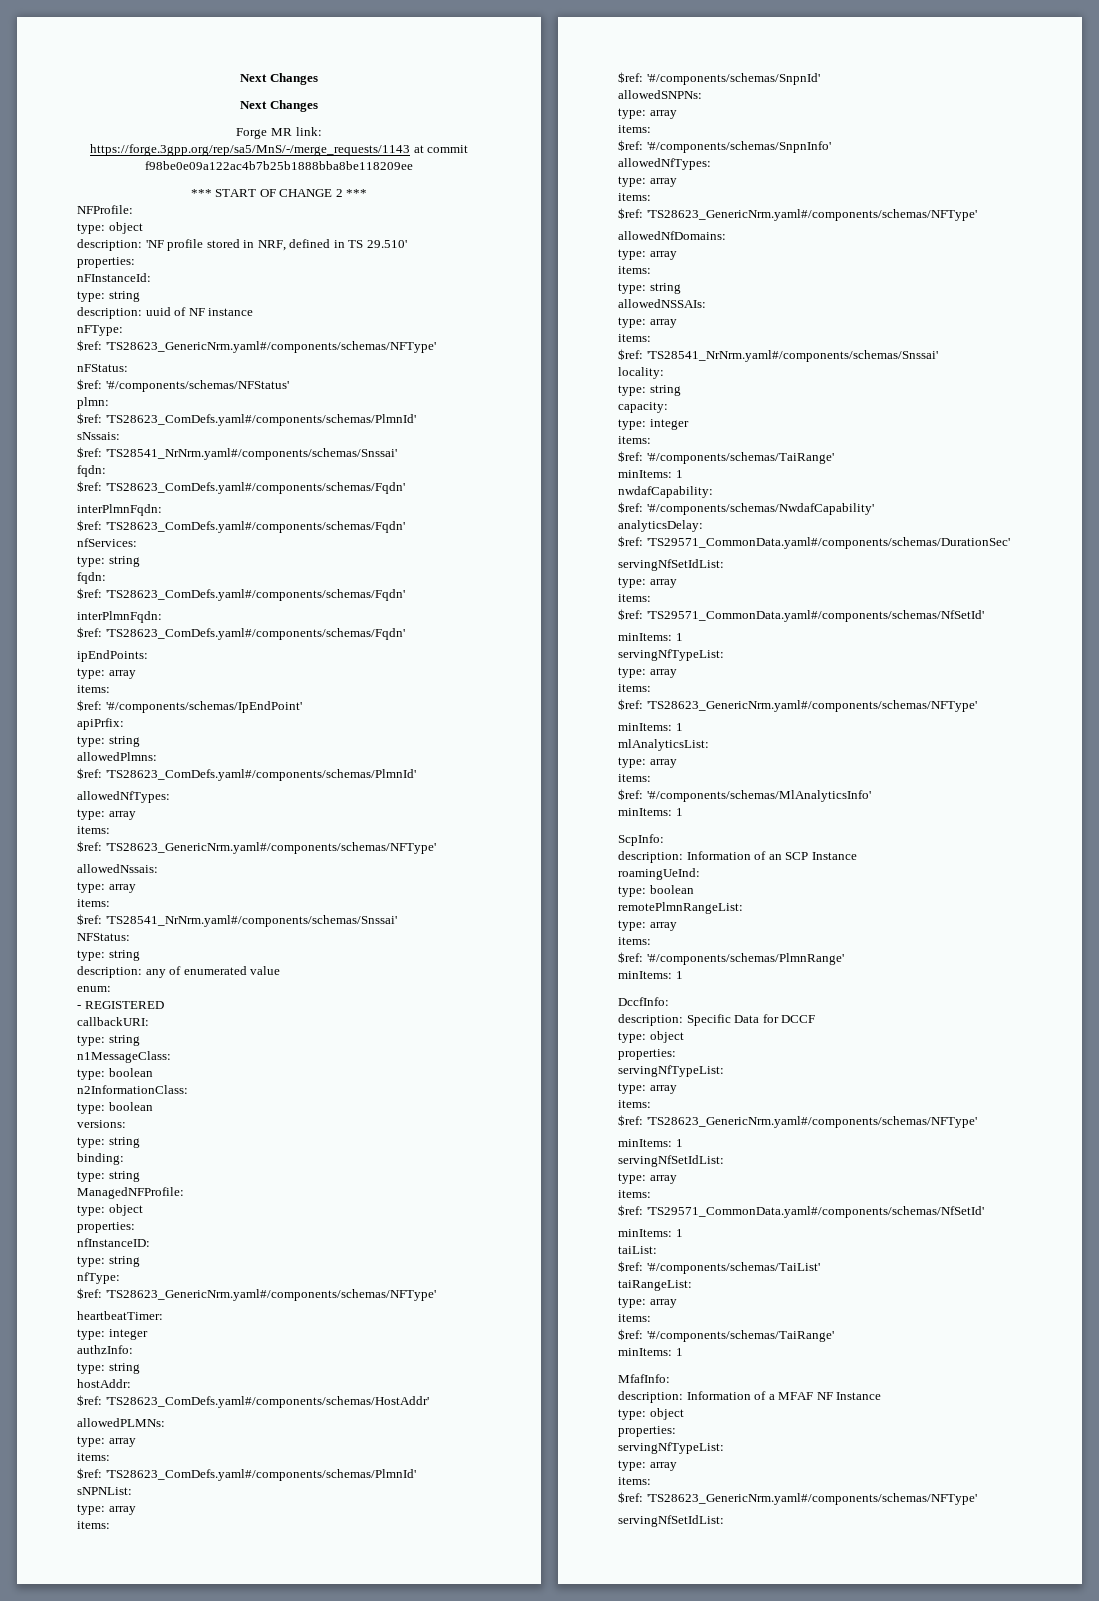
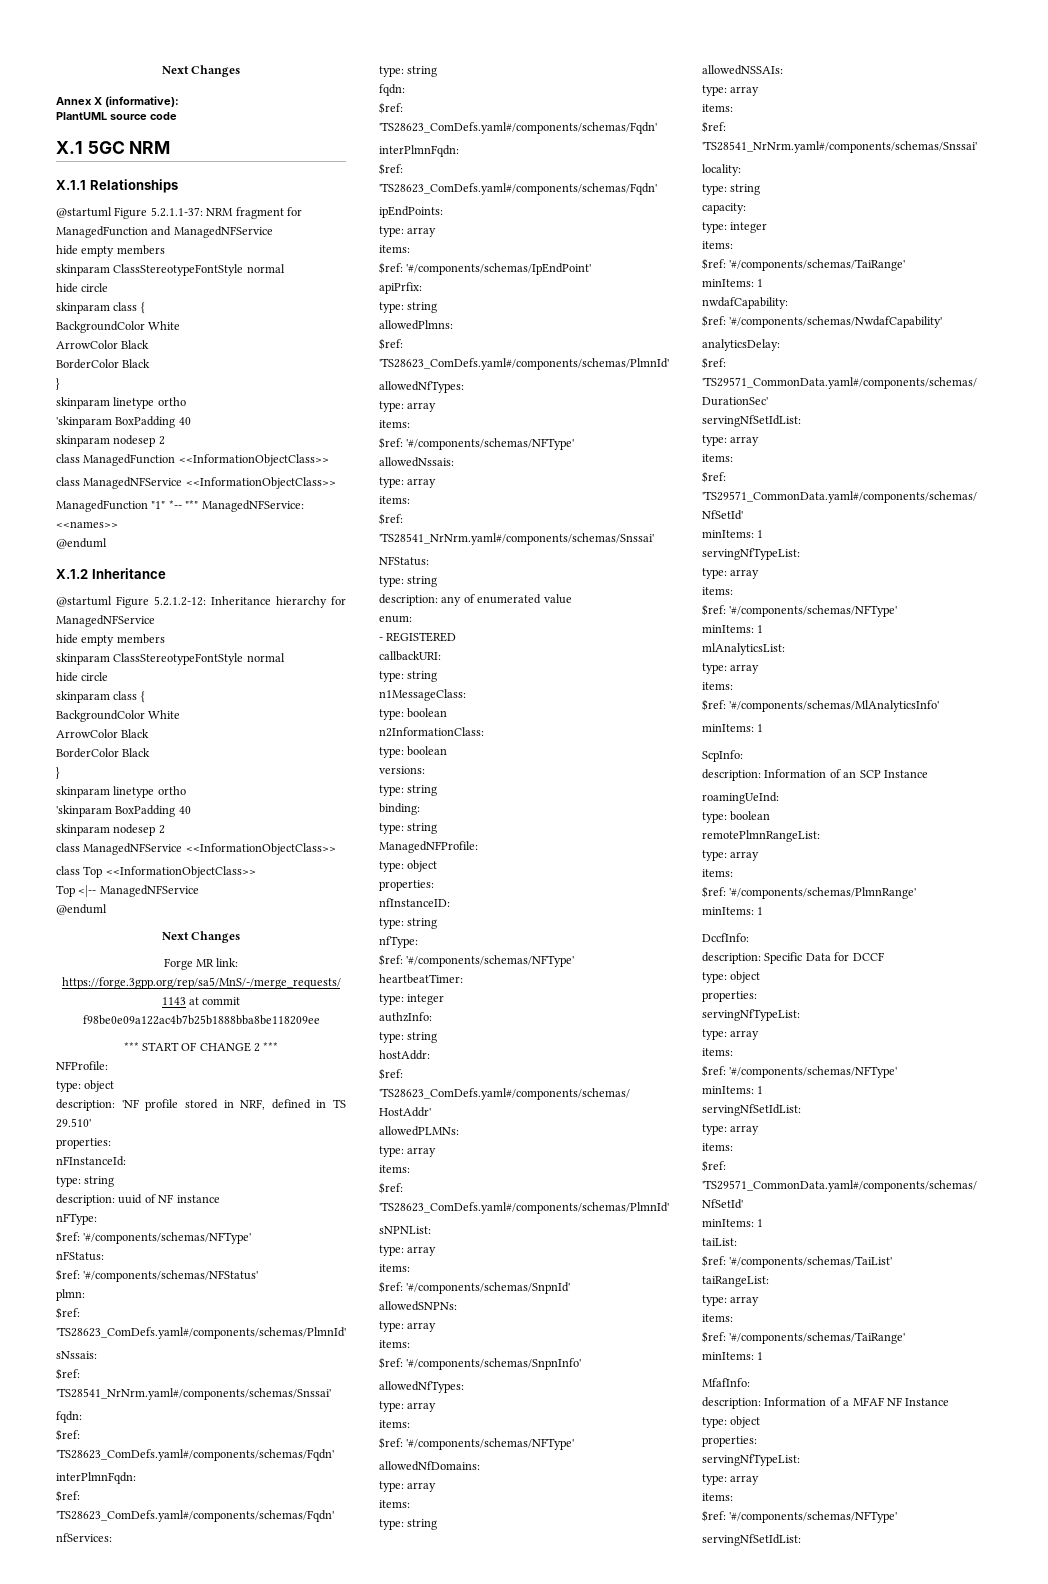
[240,73,318,85] Next Changes -> [161,65,241,77] [56,96,179,107] [56,112,177,120] [56,141,171,154] [56,179,178,193] [56,207,302,219] [56,226,273,238] [56,245,165,257] [56,264,285,276] [56,283,109,293] [56,302,145,314] [56,321,181,333] [56,340,150,349] [56,359,151,369] [56,378,60,390] [56,397,186,409] [56,416,191,428] [56,435,165,447] [56,454,329,466] [56,477,336,489] [56,500,304,512] [56,521,118,528] [56,538,107,549] [56,568,166,579] [56,596,346,608] [56,615,155,627] [56,634,165,646] [56,653,285,665] [56,672,109,682] [56,691,145,703] [56,710,181,722] [56,729,150,738] [56,748,151,758] [56,767,60,779] [56,786,186,798] [56,805,191,817] [56,824,165,836] [56,843,336,855] [56,866,256,878] [56,885,199,897] [56,904,107,915] Next Changes // Annex X (informative): // PlantUML source code // X.1 5GC NRM // X.1.1 Relationships // @startuml Figure 5.2.1.1-37: NRM fragment for ManagedFunction and ManagedNFService // hide empty members // skinparam ClassStereotypeFontStyle normal // hide circle // skinparam class { // BackgroundColor White // ArrowColor Black // BorderColor Black // } // skinparam linetype ortho // 'skinparam BoxPadding 40 // skinparam nodesep 2 // class ManagedFunction <<InformationObjectClass>> // class ManagedNFService <<InformationObjectClass>> // ManagedFunction "1" *-- "*" ManagedNFService: <<names>> // @enduml // X.1.2 Inheritance // @startuml Figure 5.2.1.2-12: Inheritance hierarchy for ManagedNFService // hide empty members // skinparam ClassStereotypeFontStyle normal // hide circle // skinparam class { // BackgroundColor White // ArrowColor Black // BorderColor Black // } // skinparam linetype ortho // 'skinparam BoxPadding 40 // skinparam nodesep 2 // class ManagedNFService <<InformationObjectClass>> // class Top <<InformationObjectClass>> // Top <|-- ManagedNFService // @enduml
[105,341,436,353] 'TS28623_GenericNrm.yaml#/components/schemas/NFType' -> [83,1232,252,1244] '#/components/schemas/NFType'
[105,842,436,854] 'TS28623_GenericNrm.yaml#/components/schemas/NFType' -> [406,438,575,450] '#/components/schemas/NFType'
[105,1289,436,1301] 'TS28623_GenericNrm.yaml#/components/schemas/NFType' -> [406,955,575,967] '#/components/schemas/NFType'
[646,209,977,221] 'TS28623_GenericNrm.yaml#/components/schemas/NFType' -> [406,1438,575,1450] '#/components/schemas/NFType'
[646,700,977,712] 'TS28623_GenericNrm.yaml#/components/schemas/NFType' -> [729,605,898,617] '#/components/schemas/NFType'
[646,1116,977,1128] 'TS28623_GenericNrm.yaml#/components/schemas/NFType' -> [729,1066,898,1078] '#/components/schemas/NFType'
[646,1493,977,1505] 'TS28623_GenericNrm.yaml#/components/schemas/NFType' -> [729,1511,898,1523] '#/components/schemas/NFType'

